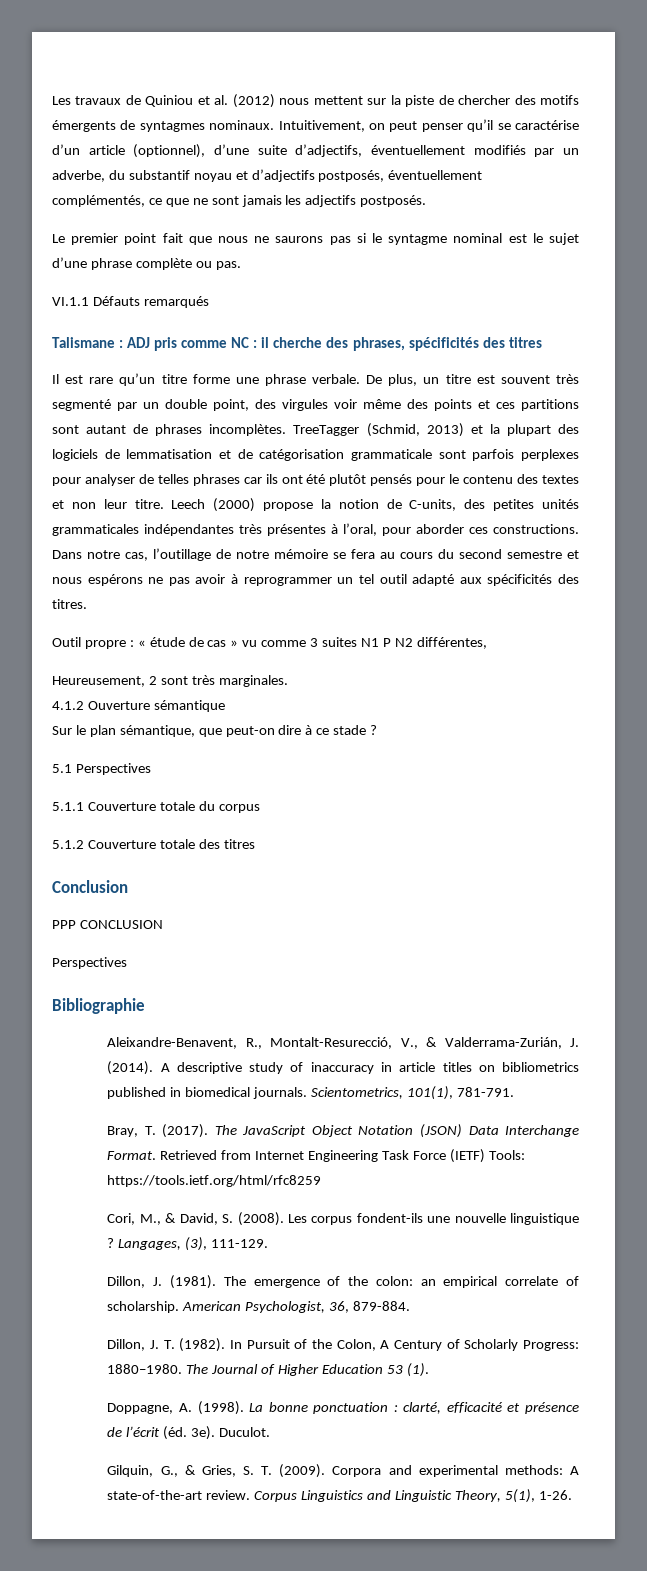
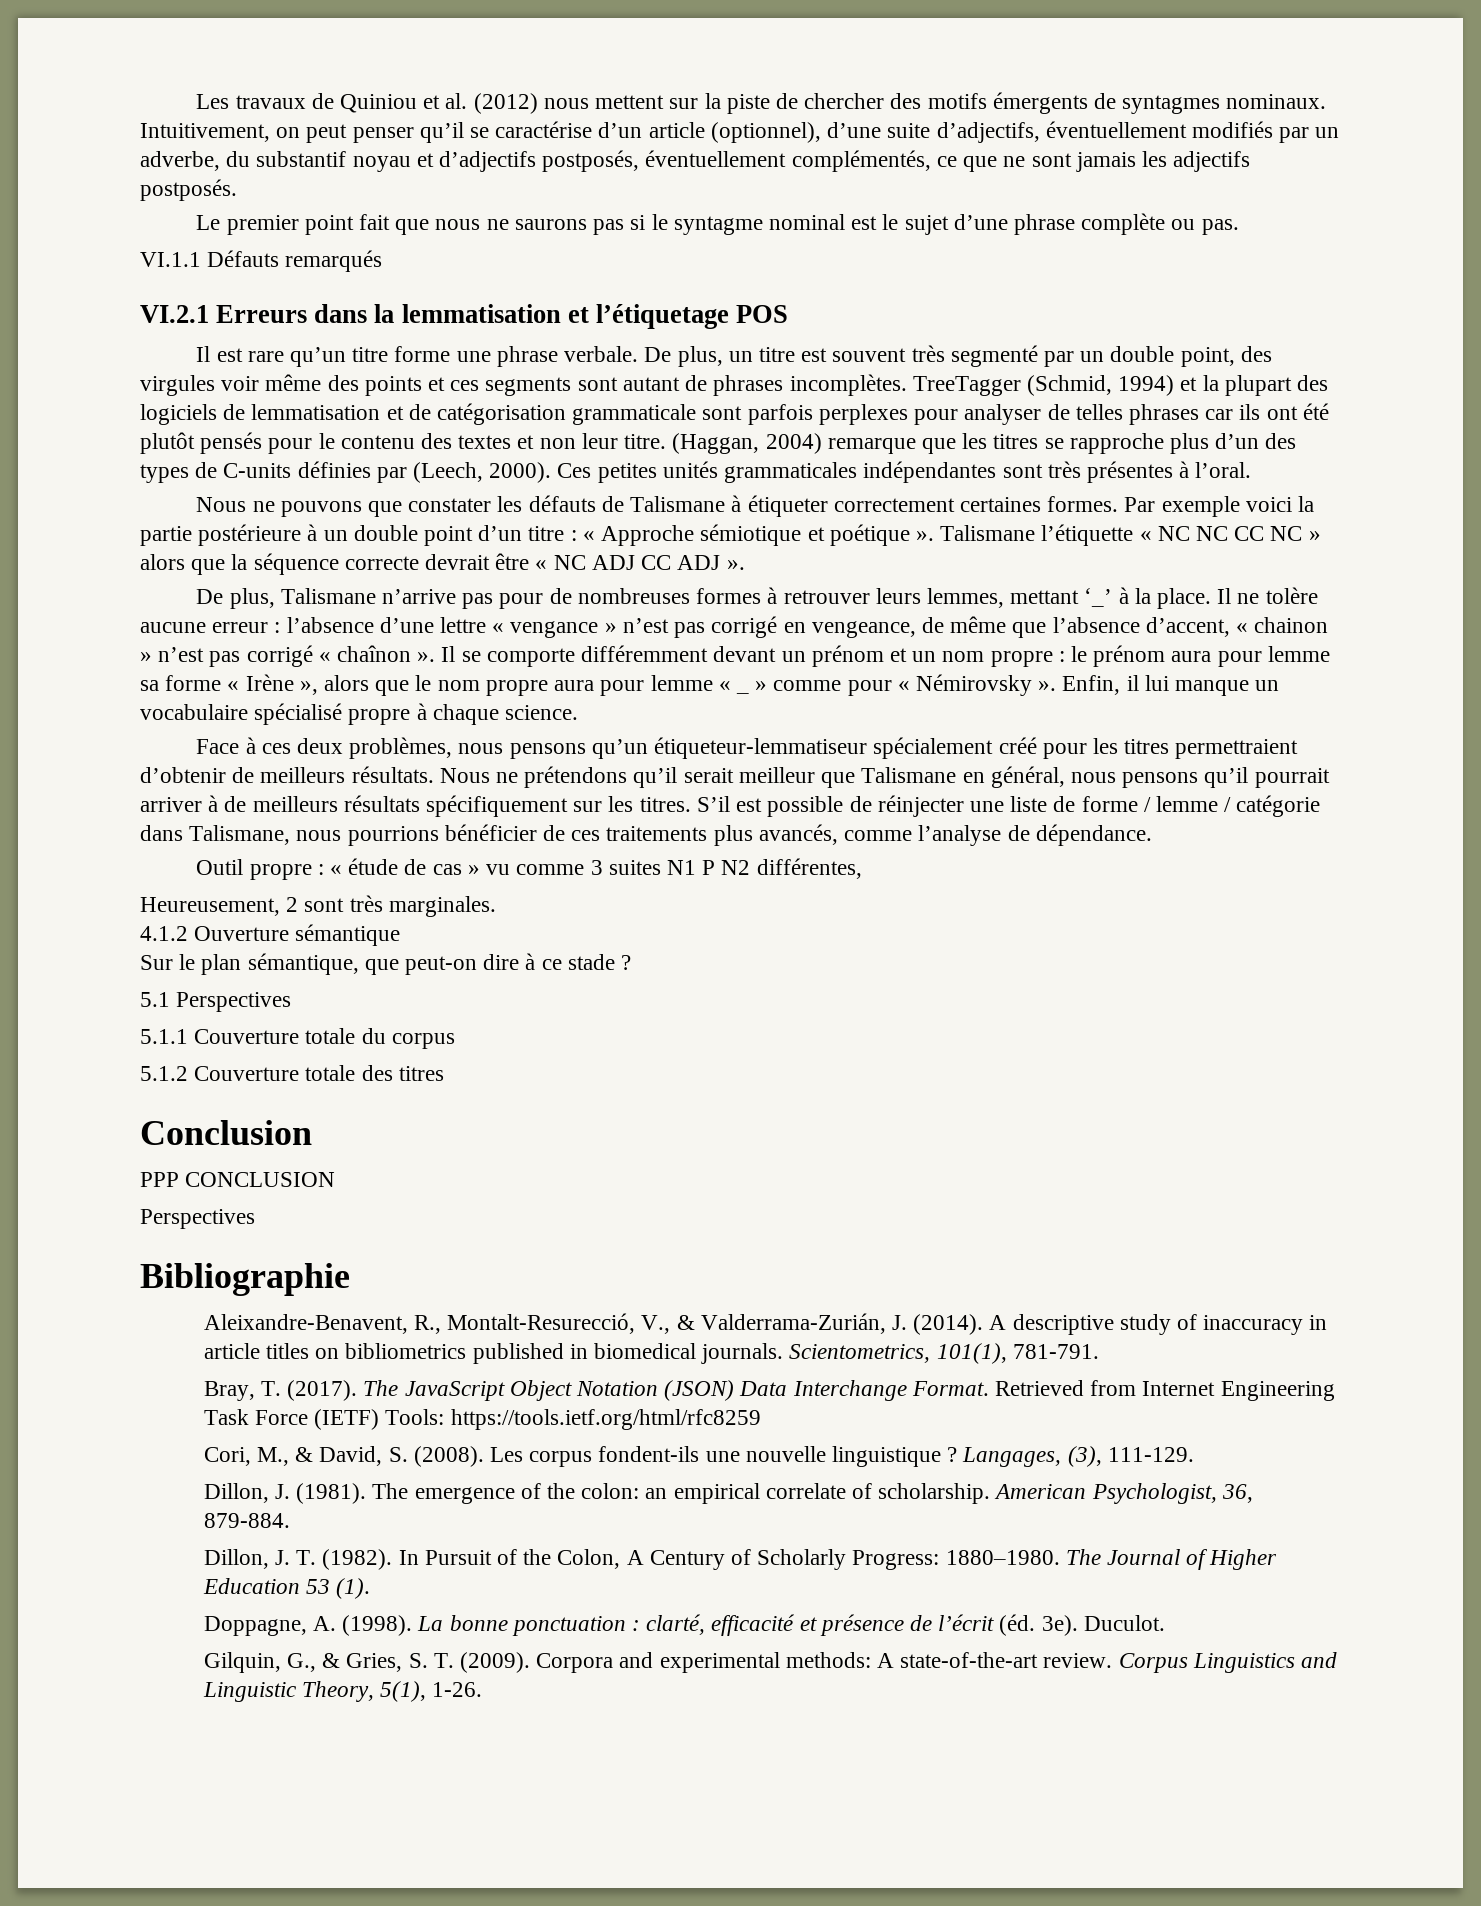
[52,337,542,351] Talismane : ADJ pris comme NC : il cherche des phrases, spécificités des titres -> [140,304,789,329] VI.2.1 Erreurs dans la lemmatisation et l’étiquetage POS
[521,399,579,411] partitions -> [485,377,572,396] segments
[426,423,464,437] 2013) -> [1118,375,1175,396] 1994)
[171,498,486,512] Leech (2000) propose la notion de C-units, des -> [672,433,1297,454] [140,461,592,483] (Haggan, 2004) remarque que les titres se rapproche plus d’un des types de C-units définies par (Leech, 2000). Ces
(234, 530) none -> [1002,464,1043,478] sont
[343,523,579,536] [52,548,579,561] [52,574,580,586] [52,599,87,609] l’oral, pour aborder ces constructions. Dans notre cas, l’outillage de notre mémoire se fera au cours du second semestre et nous espérons ne pas avoir à reprogrammer un tel outil adapté aux spécificités des titres. -> [1195,462,1252,478] [196,495,1314,517] [140,524,1321,546] [140,553,745,575] [196,587,1318,609] [140,616,1329,638] [140,645,1330,667] [140,674,731,696] [735,691,749,694] [755,674,1280,696] [140,703,579,725] [196,737,1299,759] [140,766,1330,788] [140,795,1321,817] [140,824,1152,846] l’oral. // Nous ne pouvons que constater les défauts de Talismane à étiqueter correctement certaines formes. Par exemple voici la partie postérieure à un double point d’un titre : « Approche sémiotique et poétique ». Talismane l’étiquette « NC NC CC NC » alors que la séquence correcte devrait être « NC ADJ CC ADJ ». // De plus, Talismane n’arrive pas pour de nombreuses formes à retrouver leurs lemmes, mettant ‘_’ à la place. Il ne tolère aucune erreur : l’absence d’une lettre « vengance » n’est pas corrigé en vengeance, de même que l’absence d’accent, « chainon » n’est pas corrigé « chaînon ». Il se comporte différemment devant un prénom et un nom propre : le prénom aura pour lemme sa forme « Irène », alors que le nom propre aura pour lemme « _ » comme pour « Némirovsky ». Enfin, il lui manque un vocabulaire spécialisé propre à chaque science. // Face à ces deux problèmes, nous pensons qu’un étiqueteur-lemmatiseur spécialement créé pour les titres permettraient d’obtenir de meilleurs résultats. Nous ne prétendons qu’il serait meilleur que Talismane en général, nous pensons qu’il pourrait arriver à de meilleurs résultats spécifiquement sur les titres. S’il est possible de réinjecter une liste de forme / lemme / catégorie dans Talismane, nous pourrions bénéficier de ces traitements plus avancés, comme l’analyse de dépendance.

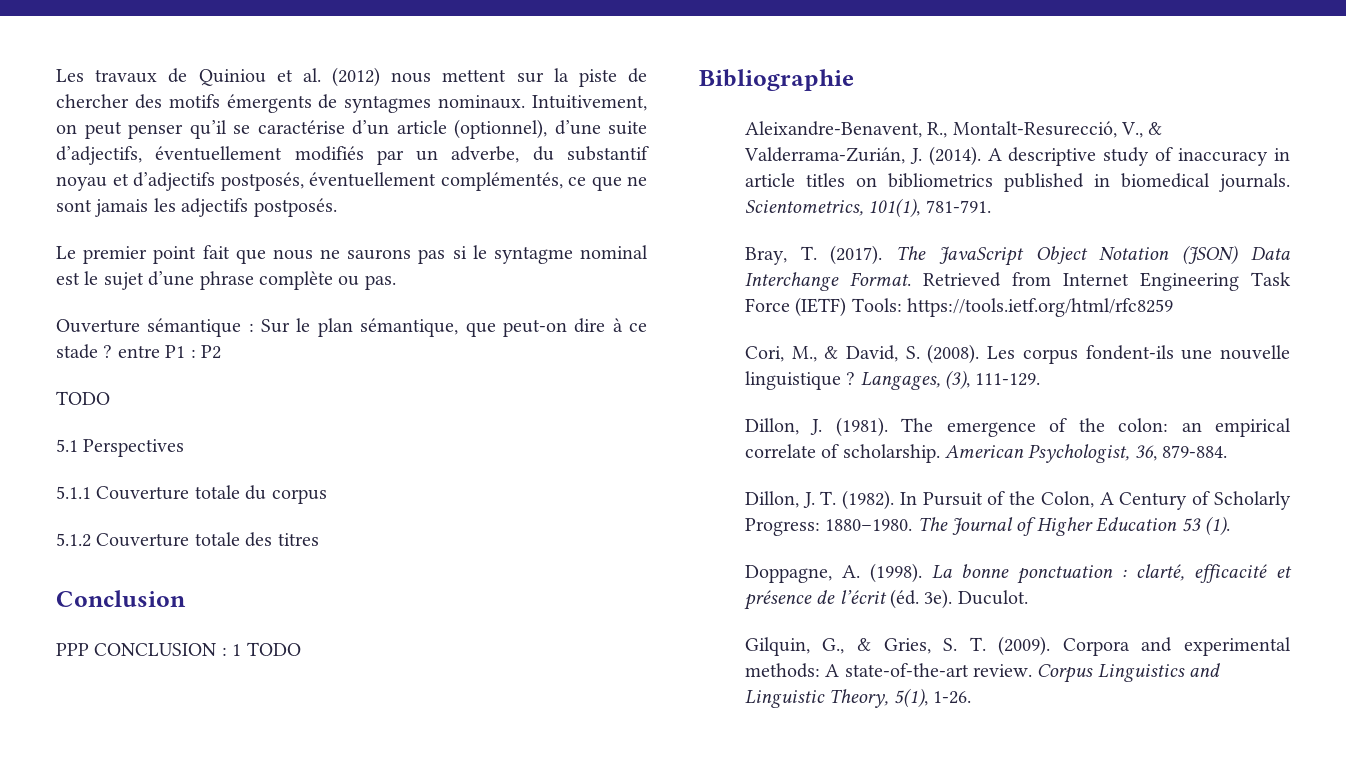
[140,250,383,272] [140,304,789,329] [196,345,1272,367] [140,374,1328,396] [140,403,1329,425] [140,432,1297,454] [140,461,1252,483] [196,495,1314,517] [140,524,1321,546] [140,553,745,575] [196,587,1318,609] [140,616,1329,638] [140,645,1330,667] [140,674,731,696] [735,691,749,694] [755,674,1280,696] [140,703,579,725] [196,737,1299,759] [140,766,1330,788] [140,795,1321,817] [140,824,1152,846] [196,858,862,880] [140,895,496,917] [140,926,188,941] VI.1.1 Défauts remarqués // VI.2.1 Erreurs dans la lemmatisation et l’étiquetage POS // Il est rare qu’un titre forme une phrase verbale. De plus, un titre est souvent très segmenté par un double point, des virgules voir même des points et ces segments sont autant de phrases incomplètes. TreeTagger (Schmid, 1994) et la plupart des logiciels de lemmatisation et de catégorisation grammaticale sont parfois perplexes pour analyser de telles phrases car ils ont été plutôt pensés pour le contenu des textes et non leur titre. (Haggan, 2004) remarque que les titres se rapproche plus d’un des types de C-units définies par (Leech, 2000). Ces petites unités grammaticales indépendantes sont très présentes à l’oral. // Nous ne pouvons que constater les défauts de Talismane à étiqueter correctement certaines formes. Par exemple voici la partie postérieure à un double point d’un titre : « Approche sémiotique et poétique ». Talismane l’étiquette « NC NC CC NC » alors que la séquence correcte devrait être « NC ADJ CC ADJ ». // De plus, Talismane n’arrive pas pour de nombreuses formes à retrouver leurs lemmes, mettant ‘_’ à la place. Il ne tolère aucune erreur : l’absence d’une lettre « vengance » n’est pas corrigé en vengeance, de même que l’absence d’accent, « chainon » n’est pas corrigé « chaînon ». Il se comporte différemment devant un prénom et un nom propre : le prénom aura pour lemme sa forme « Irène », alors que le nom propre aura pour lemme « _ » comme pour « Némirovsky ». Enfin, il lui manque un vocabulaire spécialisé propre à chaque science. // Face à ces deux problèmes, nous pensons qu’un étiqueteur-lemmatiseur spécialement créé pour les titres permettraient d’obtenir de meilleurs résultats. Nous ne prétendons qu’il serait meilleur que Talismane en général, nous pensons qu’il pourrait arriver à de meilleurs résultats spécifiquement sur les titres. S’il est possible de réinjecter une liste de forme / lemme / catégorie dans Talismane, nous pourrions bénéficier de ces traitements plus avancés, comme l’analyse de dépendance. // Outil propre : « étude de cas » vu comme 3 suites N1 P N2 différentes, // Heureusement, 2 sont très marginales. // 4.1.2 -> (396, 282) none
(401, 935) // -> [248,323,254,332] :
(632, 962) none -> [117,345,221,359] [56,391,110,405] entre P1 : P2 // TODO
[140,1209,255,1229] // Perspectives -> [221,642,301,656] : 1 TODO

